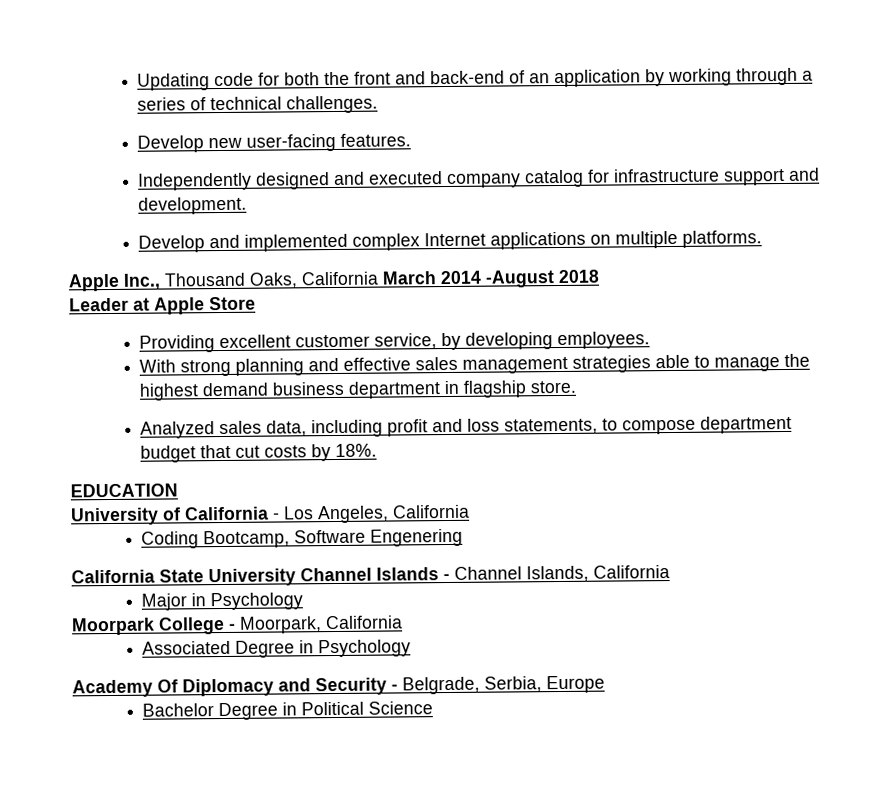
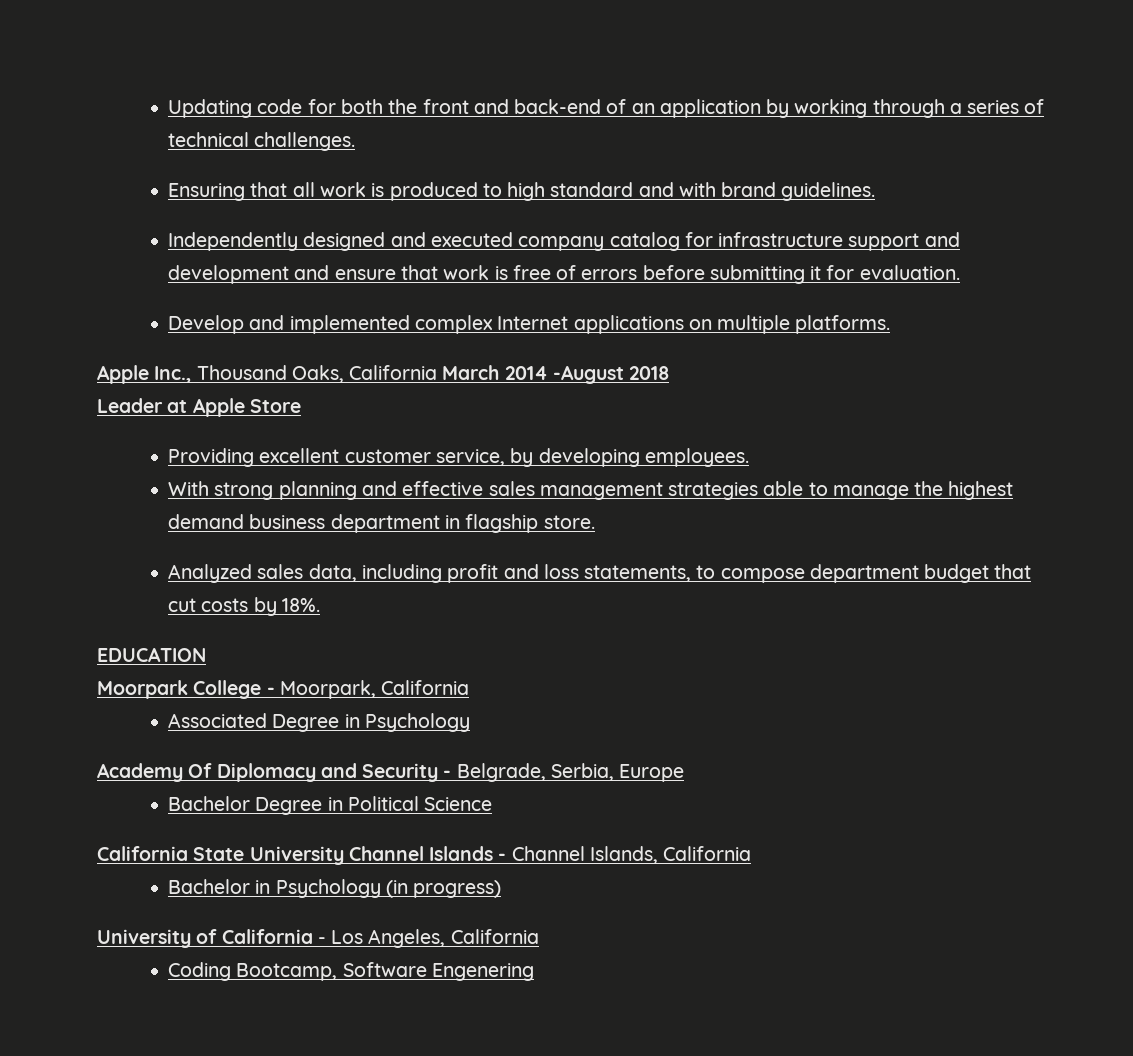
[137,133,412,153] Develop new user-facing features. -> [168,182,876,201] Ensuring that all work is produced to high standard and with brand guidelines.
[138,196,248,215] development. -> [168,265,960,284] development and ensure that work is free of errors before submitting it for evaluation.
[70,504,470,526] [141,528,464,549] [71,565,670,587] [141,592,304,611] // University of California - Los Angeles, California // Coding Bootcamp, Software Engenering // California State University Channel Islands - Channel Islands, California // Major in Psychology -> (206, 654) none
(434, 708) none -> [97,846,752,865] [168,879,502,898] [97,929,539,948] [168,962,534,981] // California State University Channel Islands - Channel Islands, California // Bachelor in Psychology (in progress) // University of California - Los Angeles, California // Coding Bootcamp, Software Engenering

